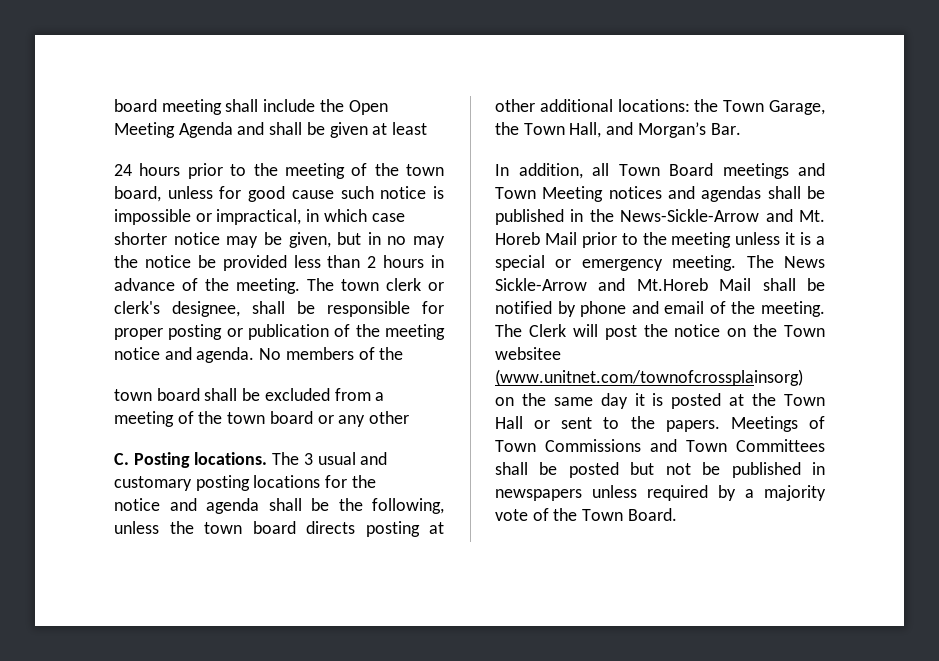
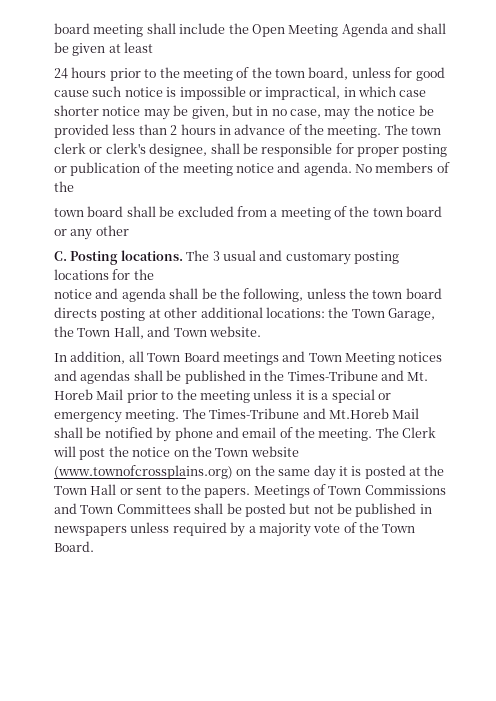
(407, 240) none -> [290,109,321,118] case,
[637,122,741,138] Morgan’s Bar. -> [173,326,261,337] Town website.
[620,209,760,222] News-Sickle-Arrow -> [287,370,378,381] Times-Tribune
[784,256,825,268] [495,278,587,291] News Sickle-Arrow -> [209,408,300,419] Times-Tribune
[495,347,561,360] [495,369,803,386] websitee (www.unitnet.com/townofcrossplainsorg) -> [250,446,299,457] [54,465,233,479] website (www.townofcrossplains.org)

